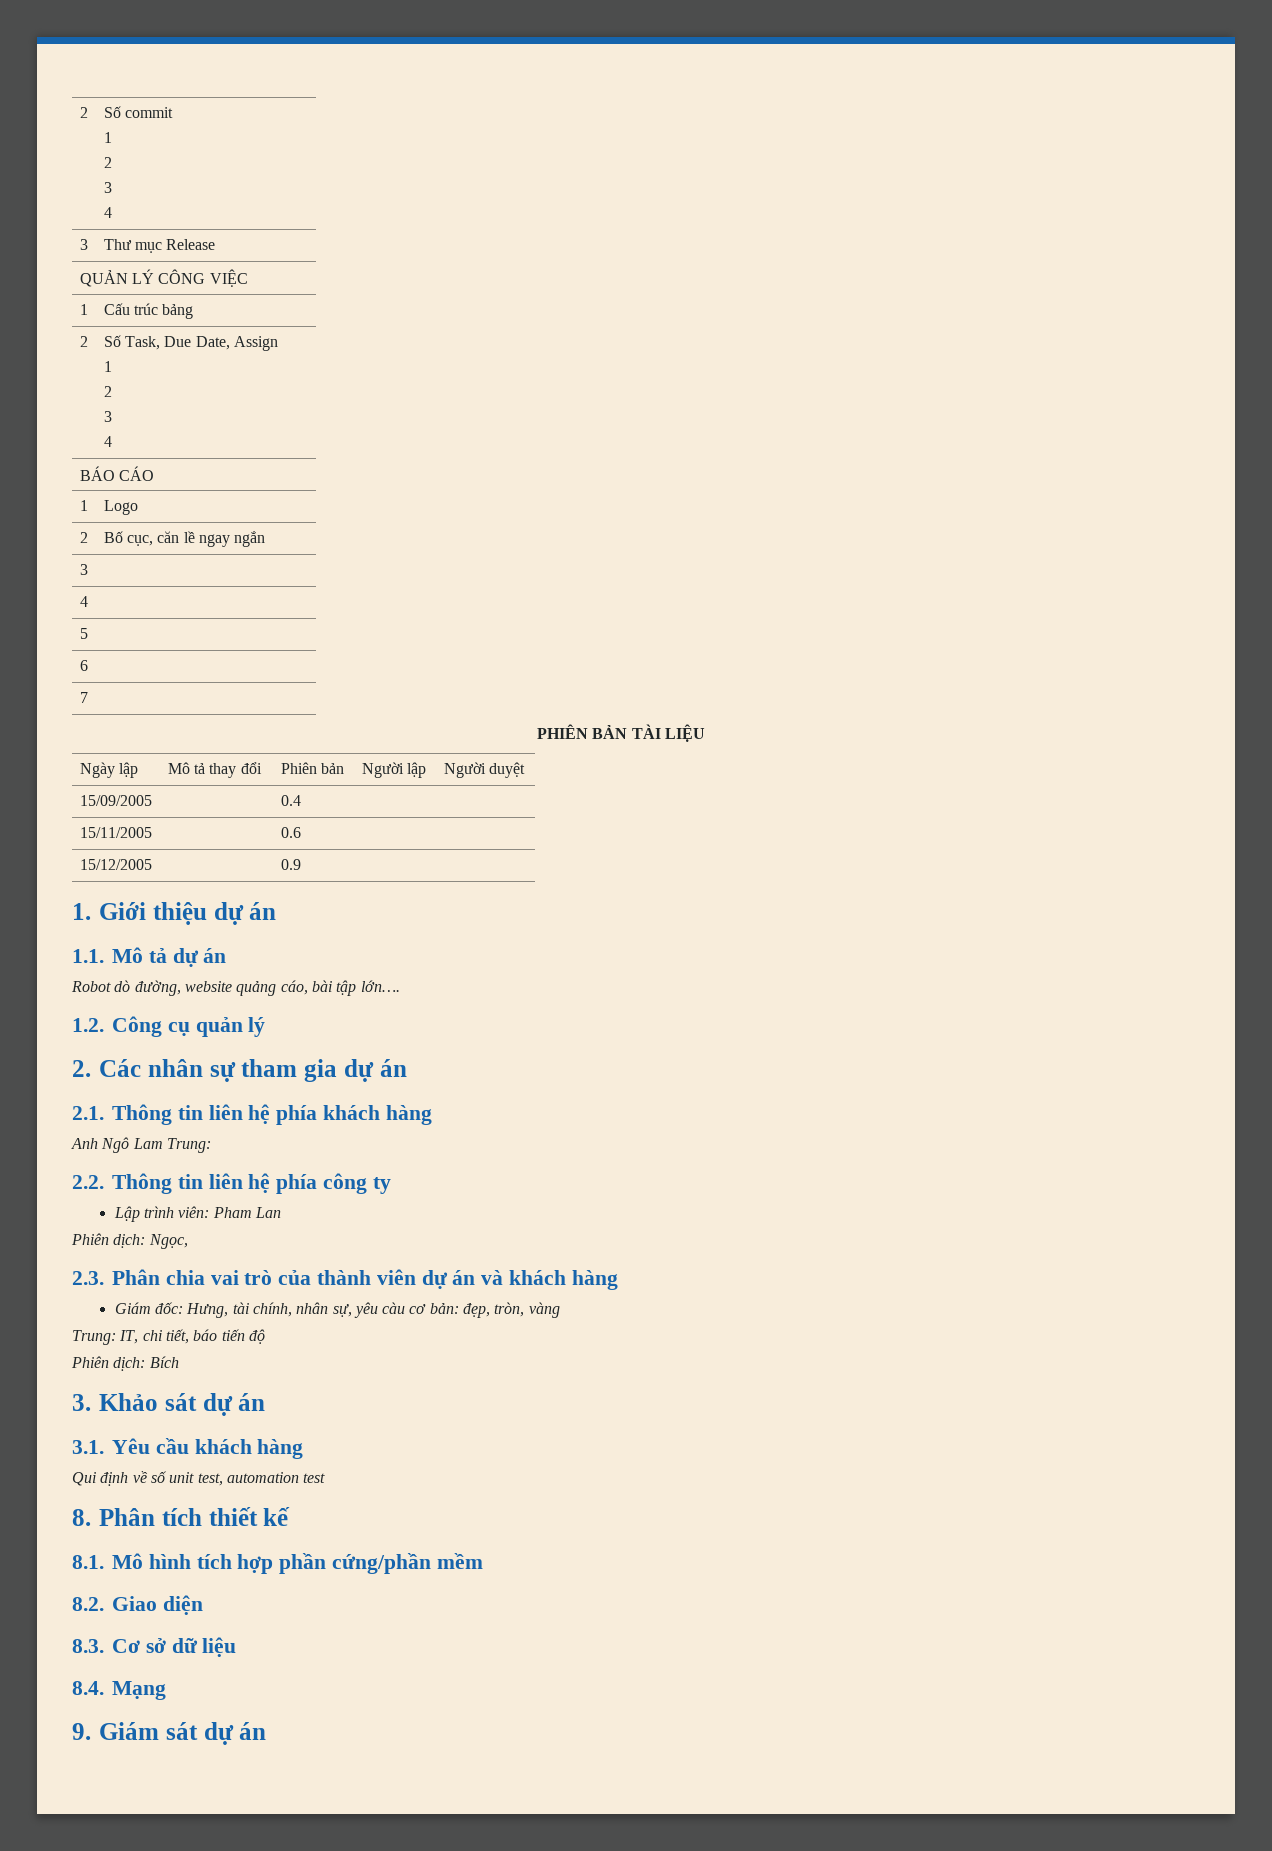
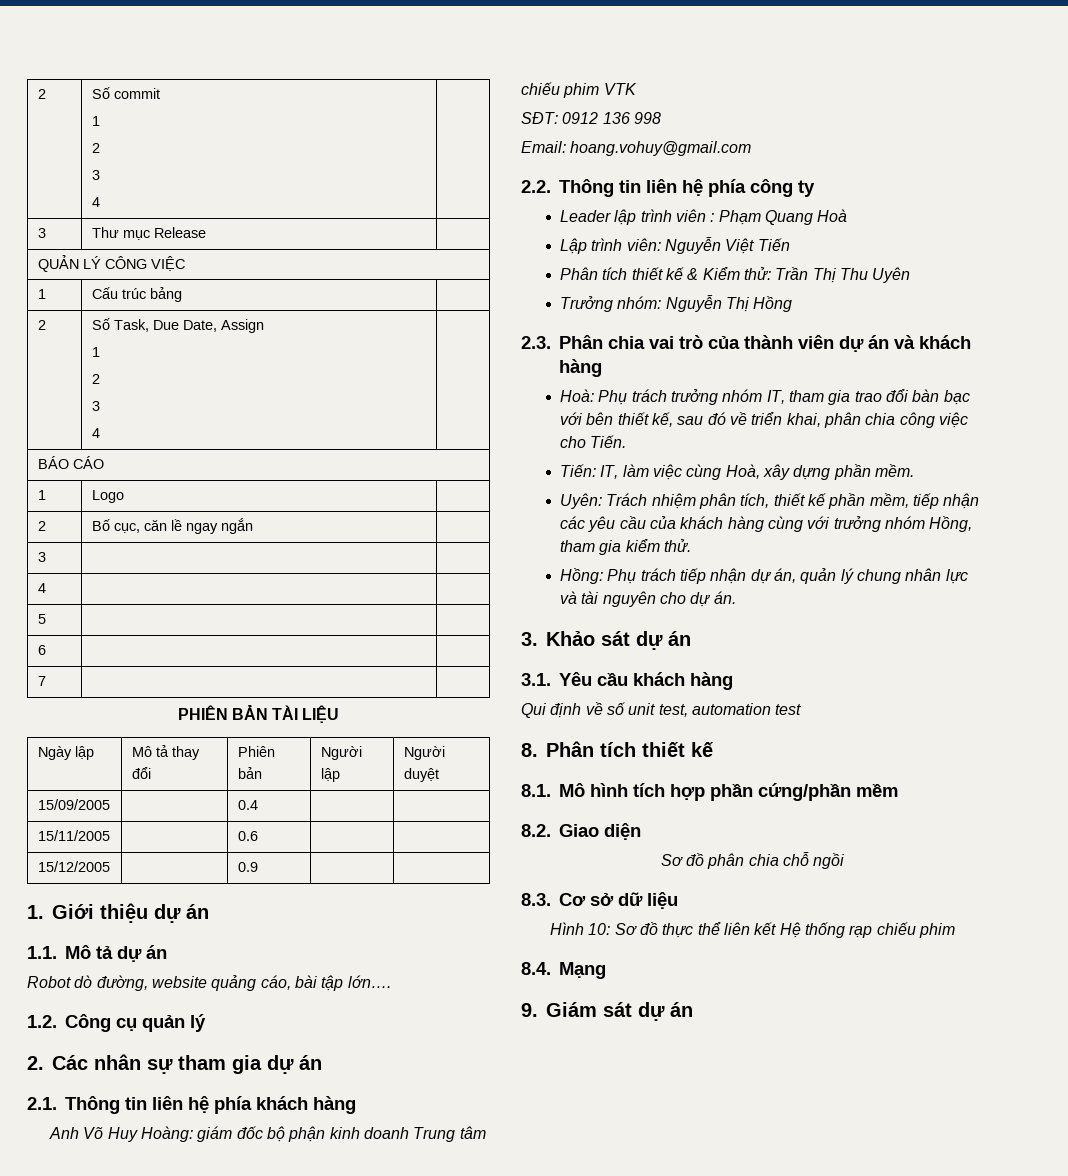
[101,1137,211,1153] Ngô Lam Trung: -> [83,1126,486,1142] [521,82,637,98] [521,112,661,124] [521,141,752,156] Võ Huy Hoàng: giám đốc bộ phận kinh doanh Trung tâm chiếu phim VTK // SĐT: 0912 136 998 // Email: hoang.vohuy@gmail.com
[113,1206,281,1222] [71,1233,188,1249] Lập trình viên: Pham Lan // Phiên dịch: Ngọc, -> [559,209,848,225] [559,237,790,254] [559,267,911,283] [559,295,793,312] Leader lập trình viên : Phạm Quang Hoà // Lập trình viên: Nguyễn Việt Tiến // Phân tích thiết kế & Kiểm thử: Trần Thị Thu Uyên // Trưởng nhóm: Nguyễn Thị Hồng
[114,1302,560,1318] [72,1329,265,1345] [71,1356,179,1371] Giám đốc: Hưng, tài chính, nhân sự, yêu càu cơ bản: đẹp, tròn, vàng // Trung: IT, chi tiết, báo tiến độ // Phiên dịch: Bích -> [559,389,970,405] [559,412,968,428] [559,435,627,448] [559,464,914,480] [559,493,980,509] [559,516,973,532] [559,539,691,555] [559,568,968,584] [559,591,736,607] Hoà: Phụ trách trưởng nhóm IT, tham gia trao đổi bàn bạc với bên thiết kế, sau đó về triển khai, phân chia công việc cho Tiến. // Tiến: IT, làm việc cùng Hoà, xây dựng phần mềm. // Uyên: Trách nhiệm phân tích, thiết kế phần mềm, tiếp nhận các yêu cầu của khách hàng cùng với trưởng nhóm Hồng, tham gia kiểm thử. // Hồng: Phụ trách tiếp nhận dự án, quản lý chung nhân lực và tài nguyên cho dự án.
(203, 1605) none -> [660,852,845,869] // Sơ đồ phân chia chỗ ngồi
(237, 1647) none -> [550,922,955,938] // Hình 10: Sơ đồ thực thể liên kết Hệ thống rạp chiếu phim

